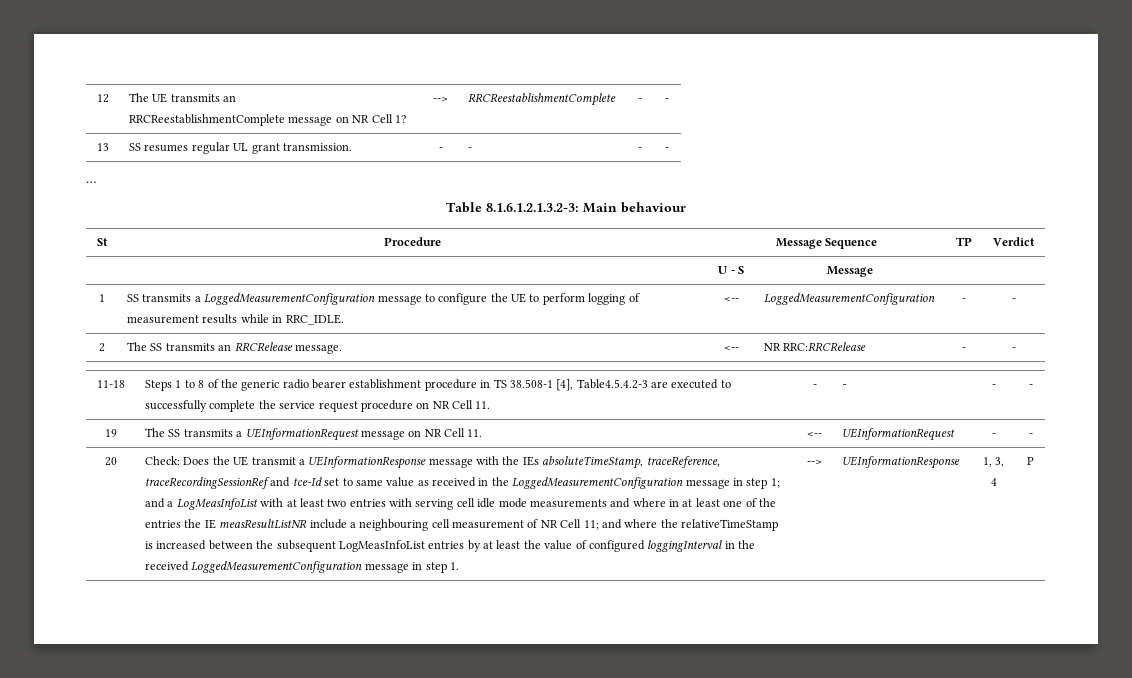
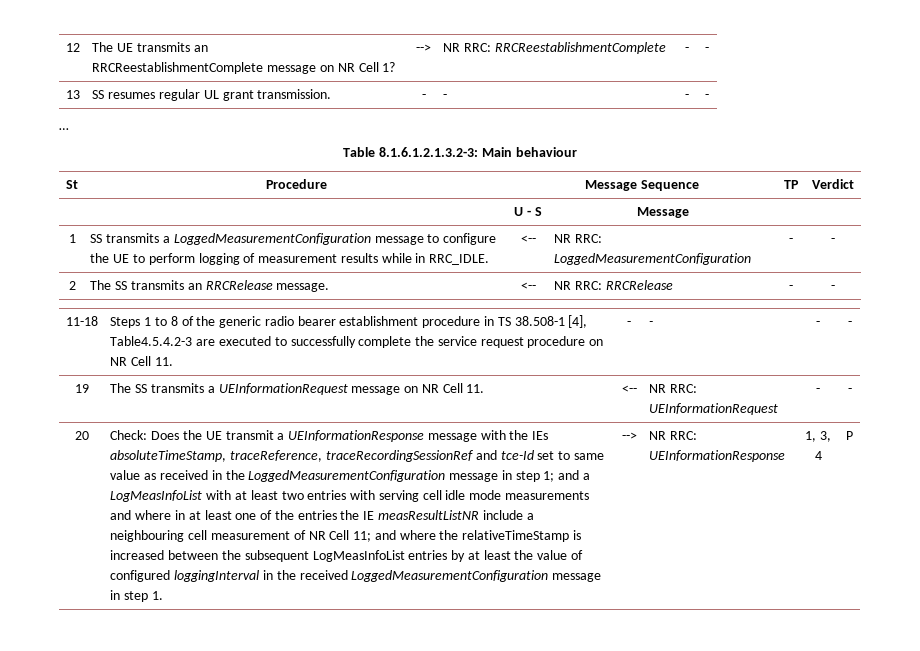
(448, 99) none -> [443,43,492,52] NR RRC:
(739, 299) none -> [554,234,603,243] NR RRC:
[783,342,867,351] RRC:RRCRelease -> [575,280,673,290] RRC: RRCRelease
(822, 434) none -> [649,384,698,393] NR RRC:
(822, 462) none -> [649,431,698,440] NR RRC:

